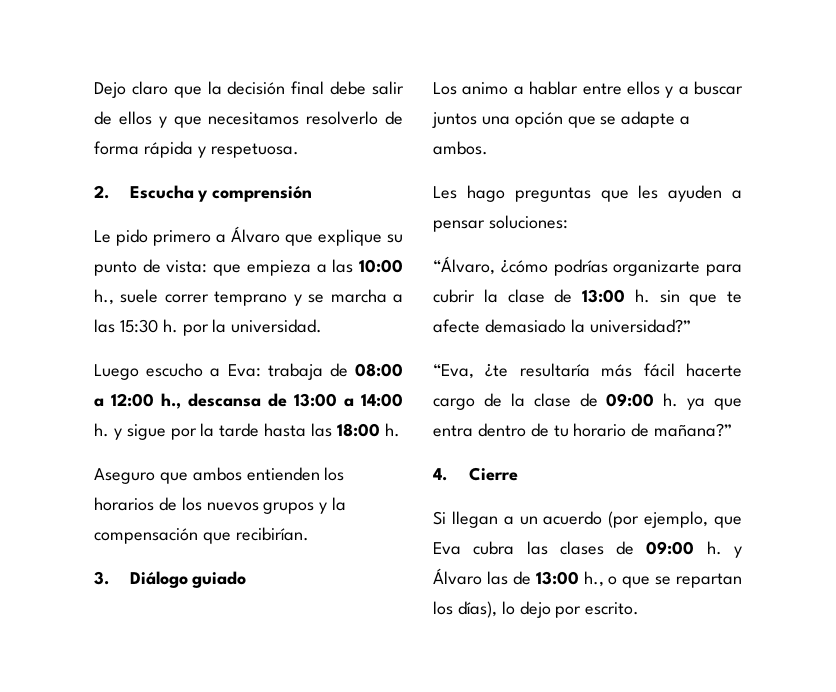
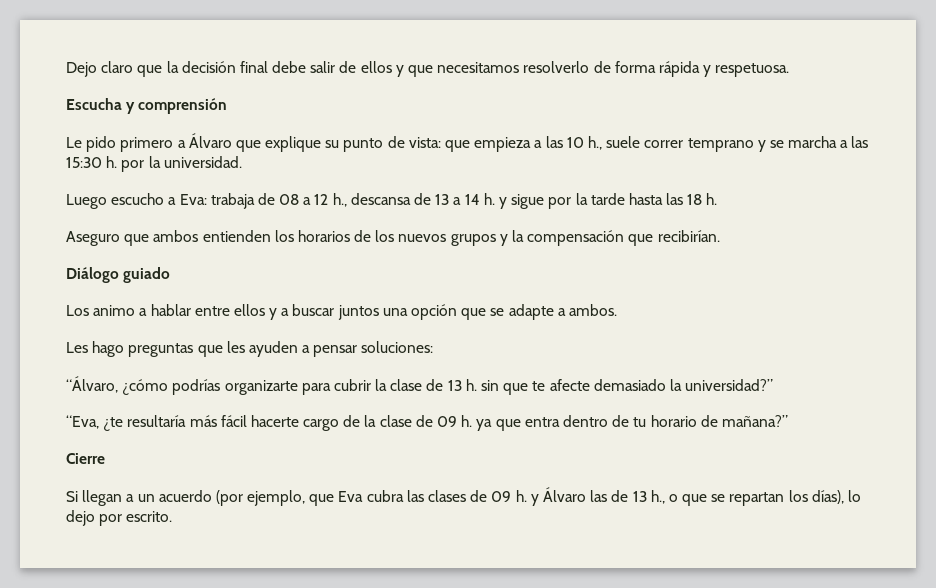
[94,185,109,199] 2. -> (790, 70) none
[359,259,404,273] 10:00 -> [566,137,584,148] 10
[355,363,404,377] [94,393,403,409] 08:00 a 12:00 h., descansa de 13:00 a 14:00 -> [279,193,480,207] 08 a 12 h., descansa de 13 a 14
[336,423,380,437] 18:00 -> [687,194,703,205] 18
[94,571,109,585] 3. -> (720, 236) none
[582,289,625,303] 13:00 -> [447,380,462,391] 13
[606,393,655,407] 09:00 -> [437,416,458,427] 09
[433,468,447,481] 4. -> (788, 421) none
[646,541,695,555] 09:00 -> [491,491,512,502] 09
[535,571,579,585] 13:00 -> [632,491,647,502] 13

